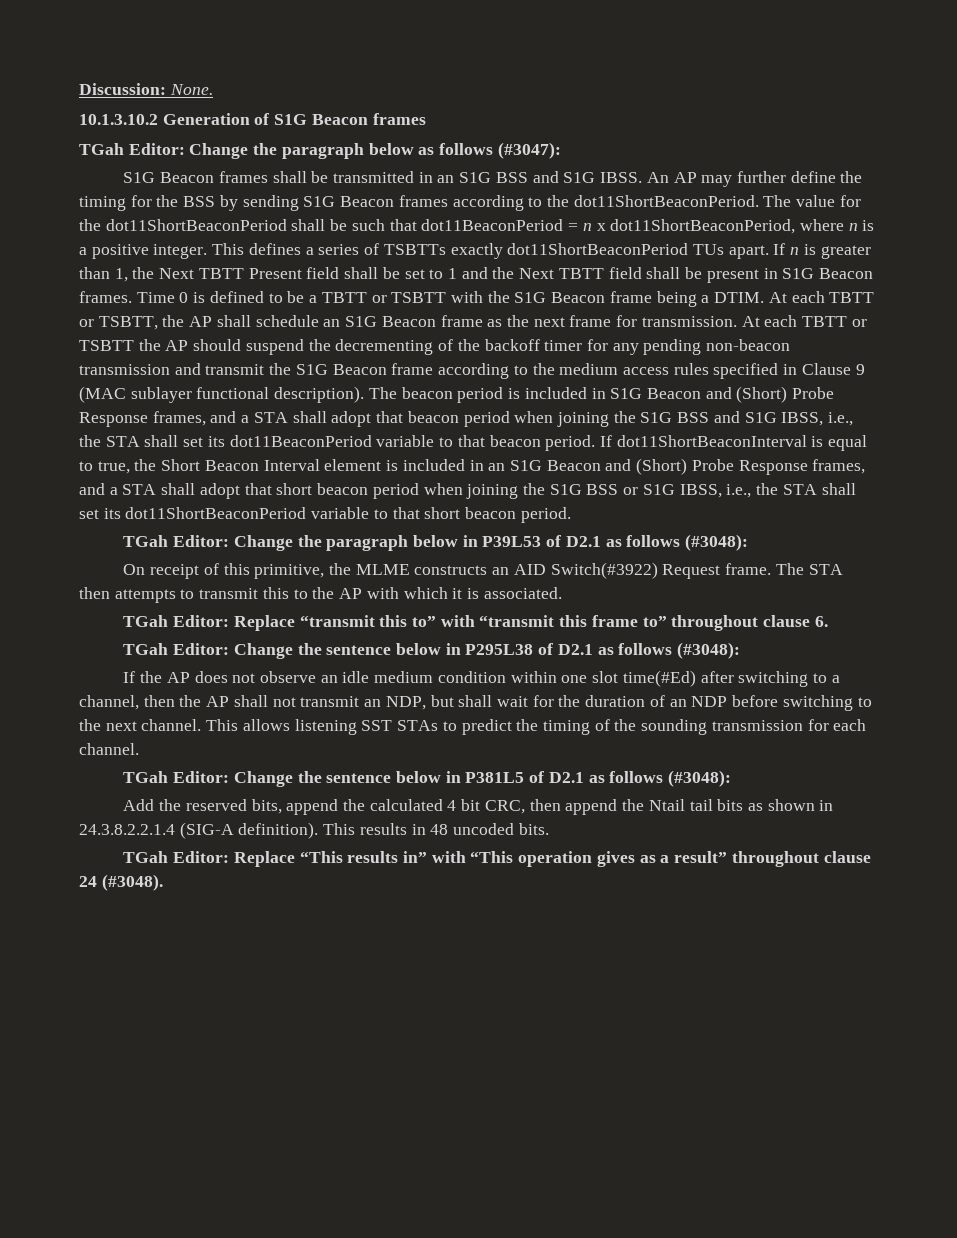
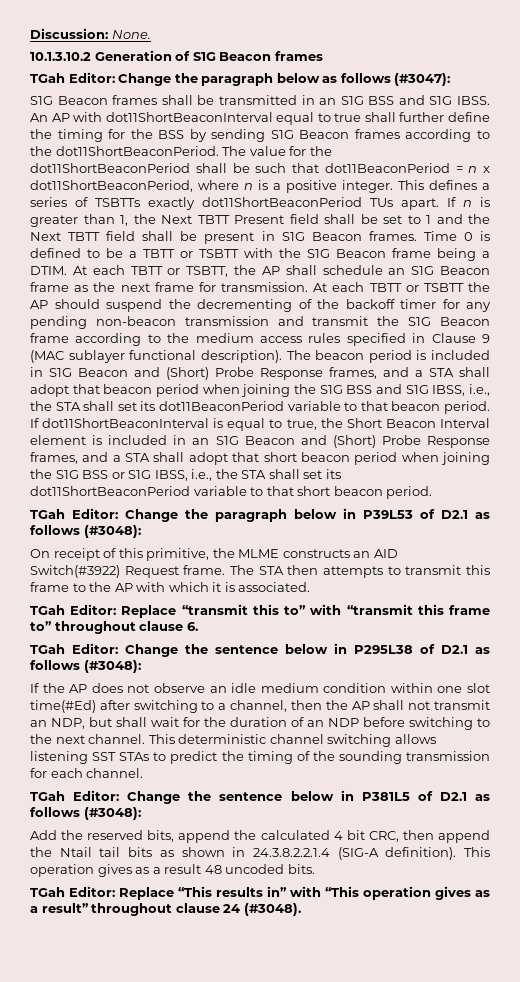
[701,175,733,187] may -> [73,112,396,125] with dot11ShortBeaconInterval equal to true shall
(289, 593) none -> [30,582,69,592] frame
(239, 725) none -> [178,734,392,747] deterministic channel switching
[359,823,426,835] results in -> [30,864,202,877] operation gives as a result

